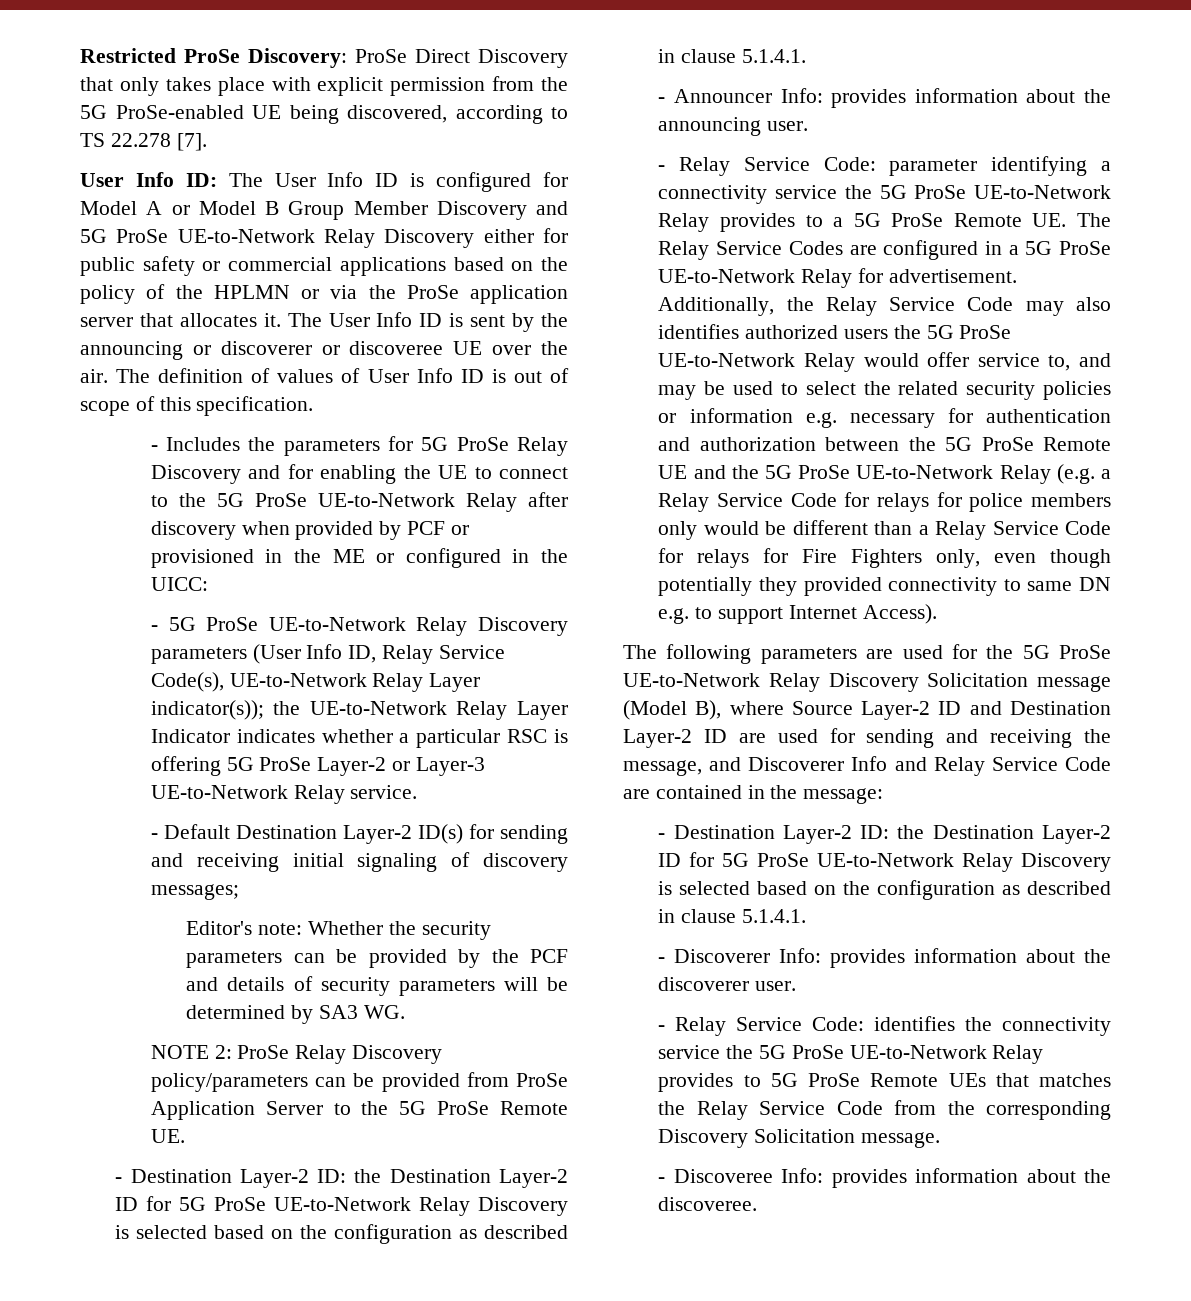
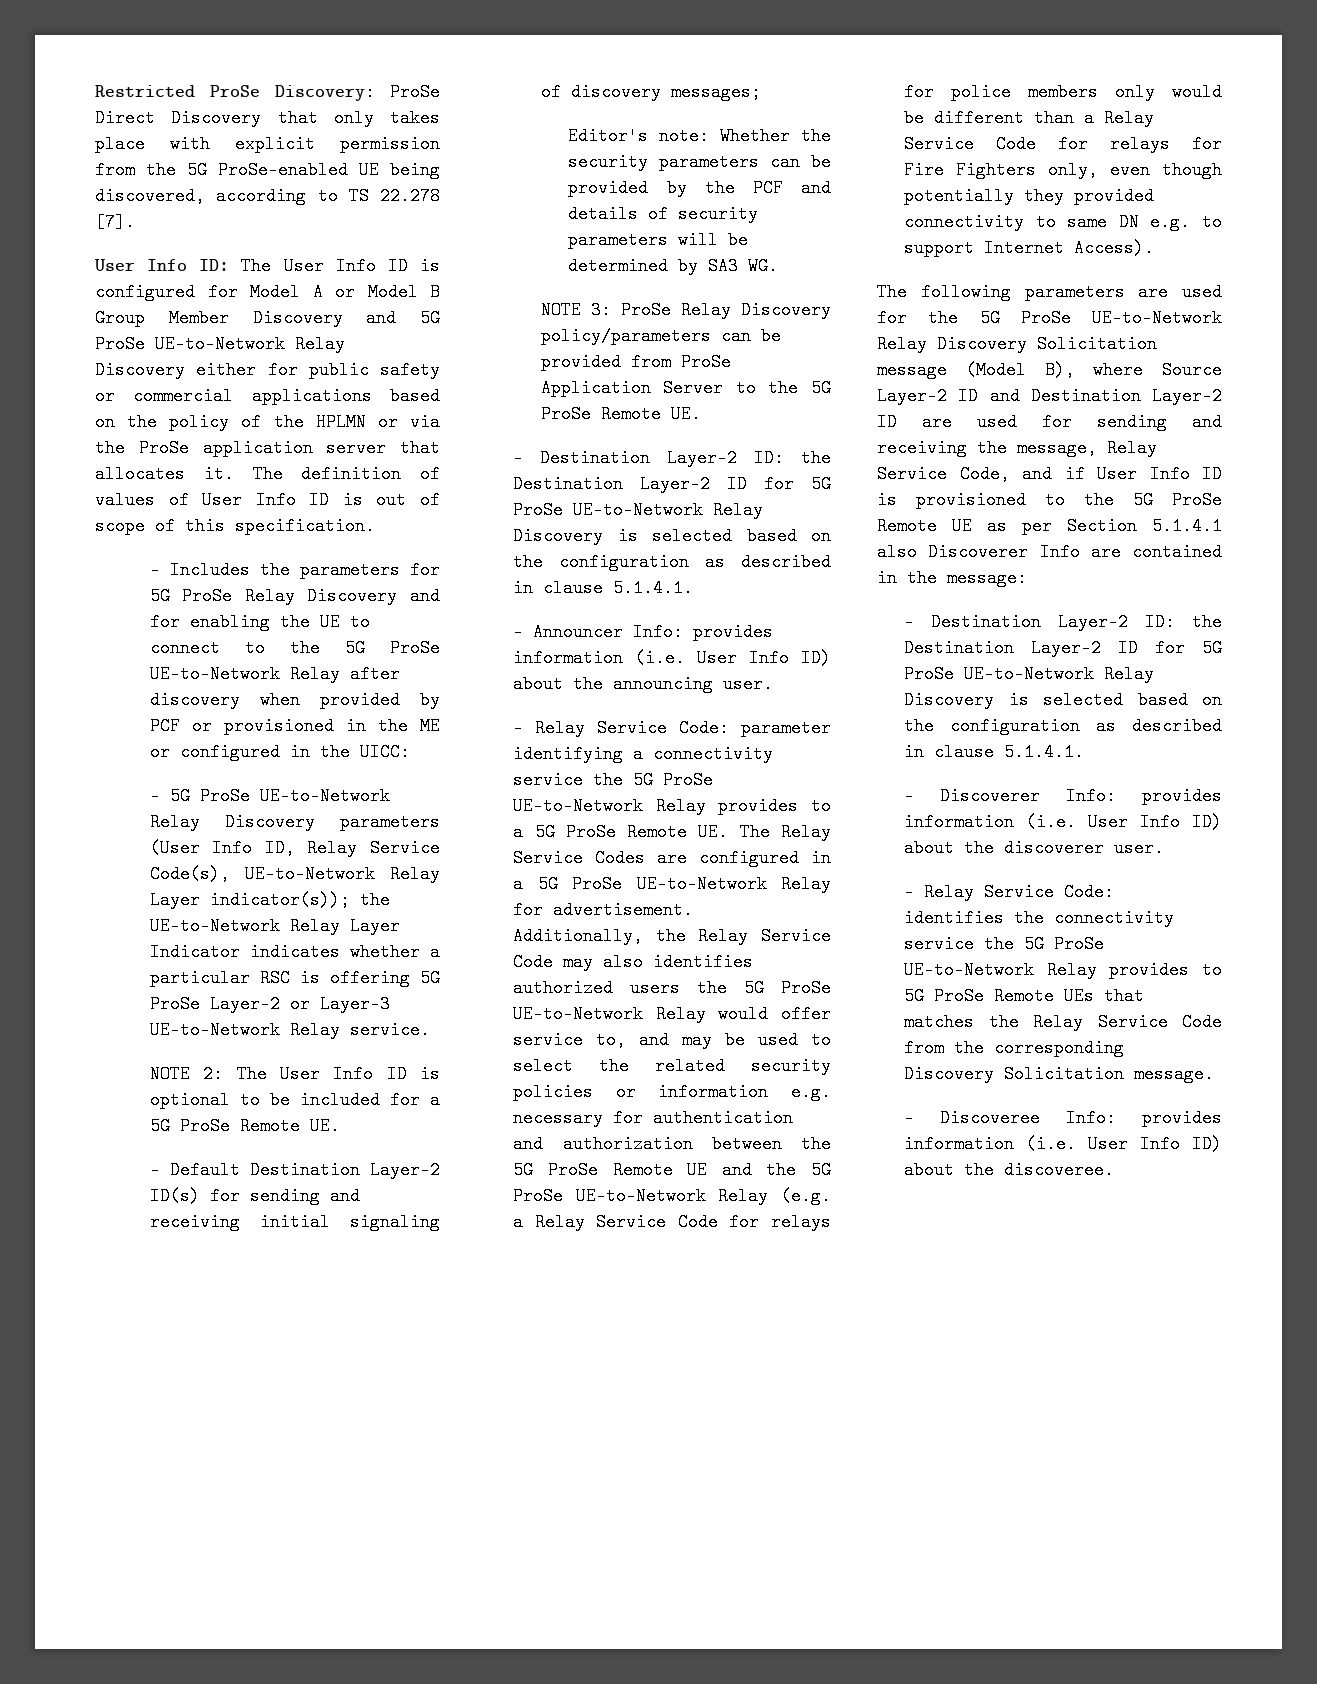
[328,312,569,332] [80,341,568,360] [80,369,151,383] User Info ID is sent by the announcing or discoverer or discoveree UE over the air. The -> (283, 474) none
(418, 792) none -> [149,1065,440,1083] [149,1091,440,1109] [149,1117,340,1135] // NOTE 2: The User Info ID is optional to be included for a 5G ProSe Remote UE.
[214,1045,232,1059] 2: -> [590,301,611,319] 3:
(1018, 95) none -> [635,649,831,667] (i.e. User Info ID)
[709,756,1111,776] and Discoverer Info and Relay Service Code -> [1107,439,1157,457] [877,465,1222,483] [877,491,1222,509] [877,517,1222,535] [877,543,1080,561] Relay Service Code, and if User Info ID is provisioned to the 5G ProSe Remote UE as per Section 5.1.4.1 also Discoverer Info
(1018, 955) none -> [1026,813,1222,831] (i.e. User Info ID)
(1019, 1175) none -> [1026,1135,1222,1153] (i.e. User Info ID)

